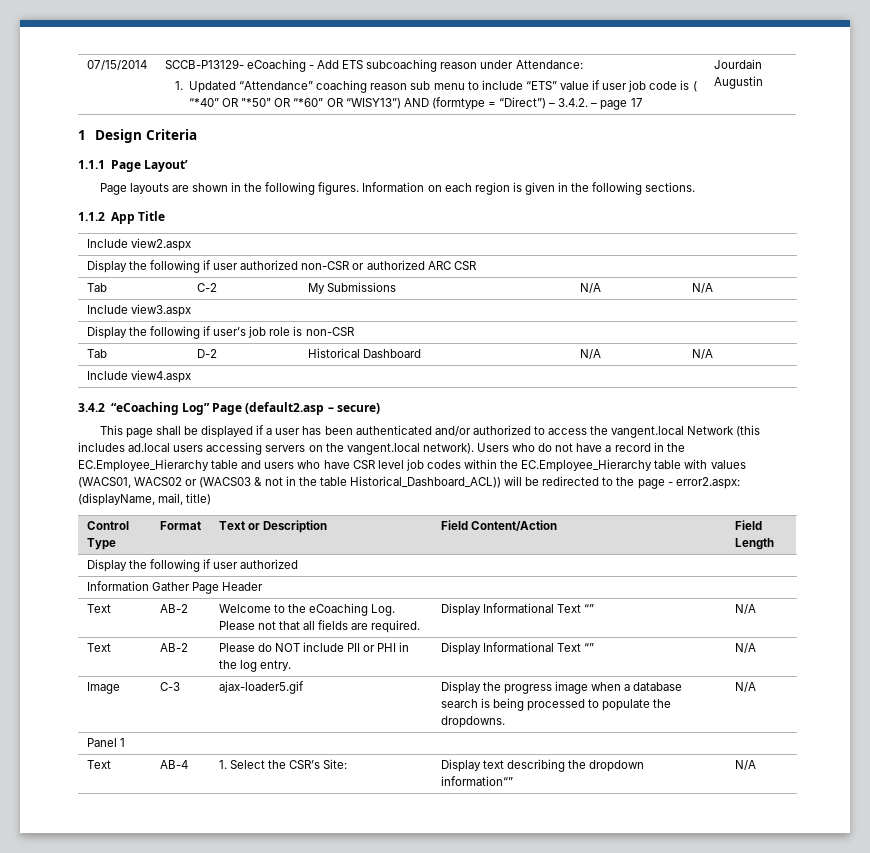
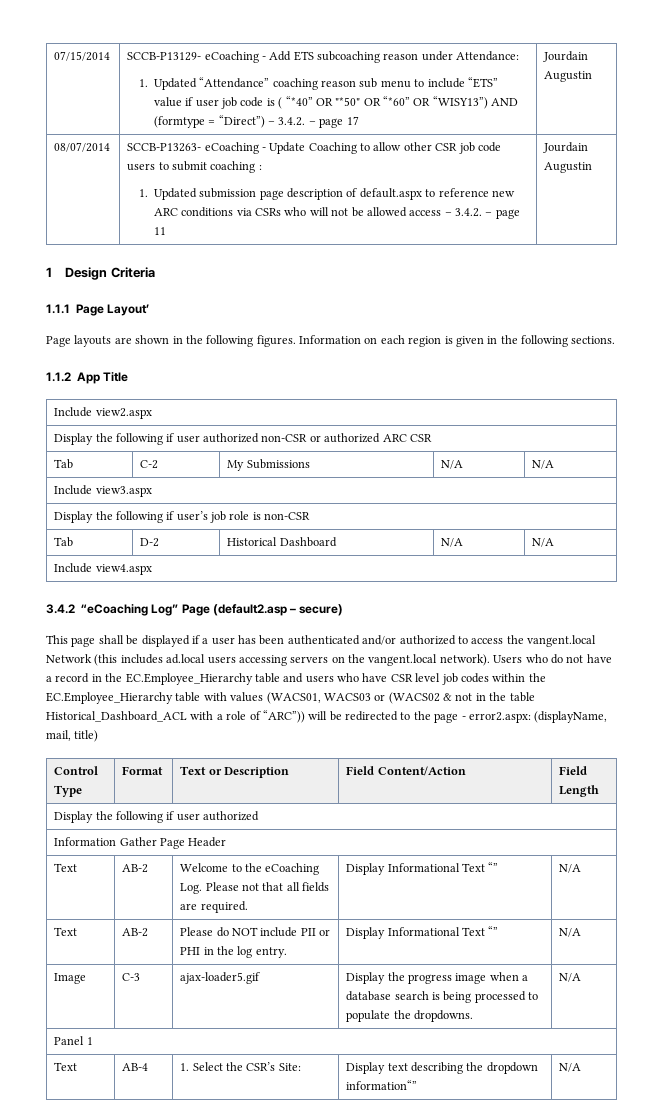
(763, 82) none -> [54,142,111,152] [127,142,501,154] [127,161,262,173] [138,188,515,200] [153,207,520,219] [153,227,166,235] [543,142,589,153] [544,162,593,173] // 08/07/2014 | SCCB-P13263- eCoaching - Update Coaching to allow other CSR job code users to submit coaching : // 1. Updated submission page description of default.aspx to reference new ARC conditions via CSRs who will not be allowed access – 3.4.2. – page 11 | Jourdain Augustin
[134,477,252,488] WACS02 or (WACS03 -> [323,692,440,704] WACS03 or (WACS02
[349,476,501,488] Historical_Dashboard_ACL)) -> [46,710,305,723] Historical_Dashboard_ACL with a role of “ARC”))

